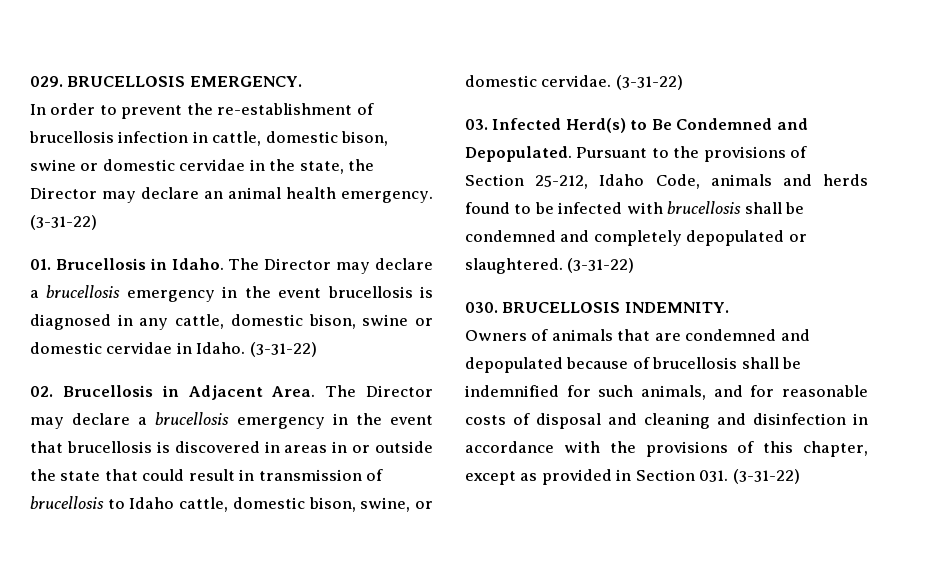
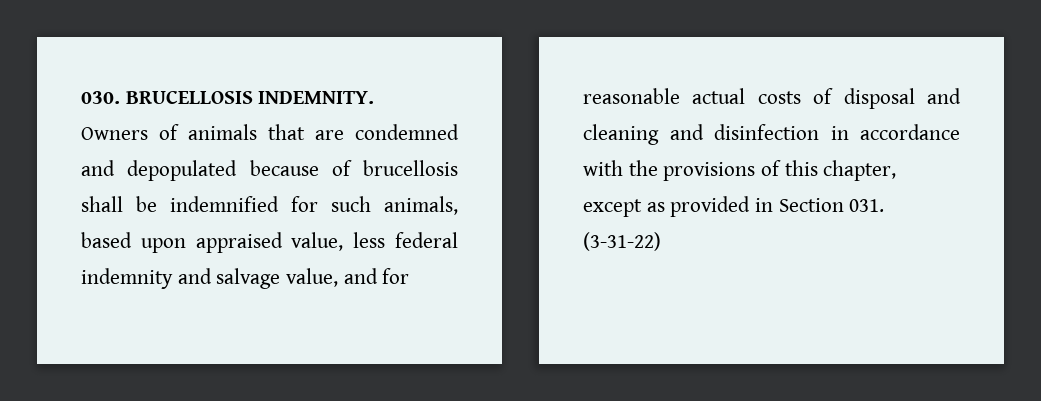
[30,76,302,87] [30,103,374,119] [29,131,389,146] [30,159,375,174] [30,187,433,203] [30,215,97,230] [30,258,433,274] [30,285,433,302] [30,314,434,330] [30,342,317,357] [30,385,433,400] [30,412,434,429] [30,441,433,453] [30,469,384,481] [30,496,434,512] [465,75,683,90] [465,118,808,133] [465,146,808,162] [465,174,868,189] [465,201,805,214] [465,230,807,246] [465,258,635,274] 029. BRUCELLOSIS EMERGENCY. // In order to prevent the re-establishment of brucellosis infection in cattle, domestic bison, swine or domestic cervidae in the state, the Director may declare an animal health emergency. (3-31-22) // 01. Brucellosis in Idaho. The Director may declare a brucellosis emergency in the event brucellosis is diagnosed in any cattle, domestic bison, swine or domestic cervidae in Idaho. (3-31-22) // 02. Brucellosis in Adjacent Area. The Director may declare a brucellosis emergency in the event that brucellosis is discovered in areas in or outside the state that could result in transmission of brucellosis to Idaho cattle, domestic bison, swine, or domestic cervidae. (3-31-22) // 03. Infected Herd(s) to Be Condemned and Depopulated. Pursuant to the provisions of Section 25-212, Idaho Code, animals and herds found to be infected with brucellosis shall be condemned and completely depopulated or slaughtered. (3-31-22) // -> (81, 97) none
(706, 392) none -> [81,232,458,253] [81,268,339,289] based upon appraised value, less federal indemnity and salvage value,
(868, 391) none -> [692,88,746,104] actual

